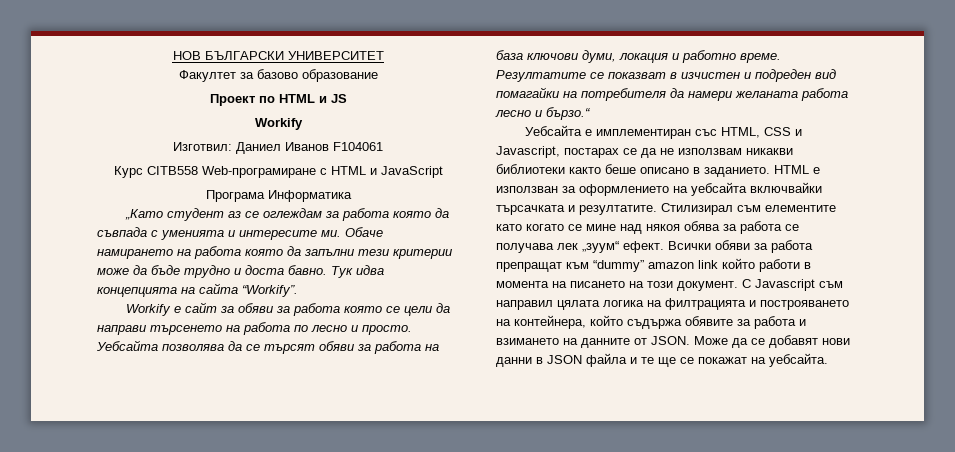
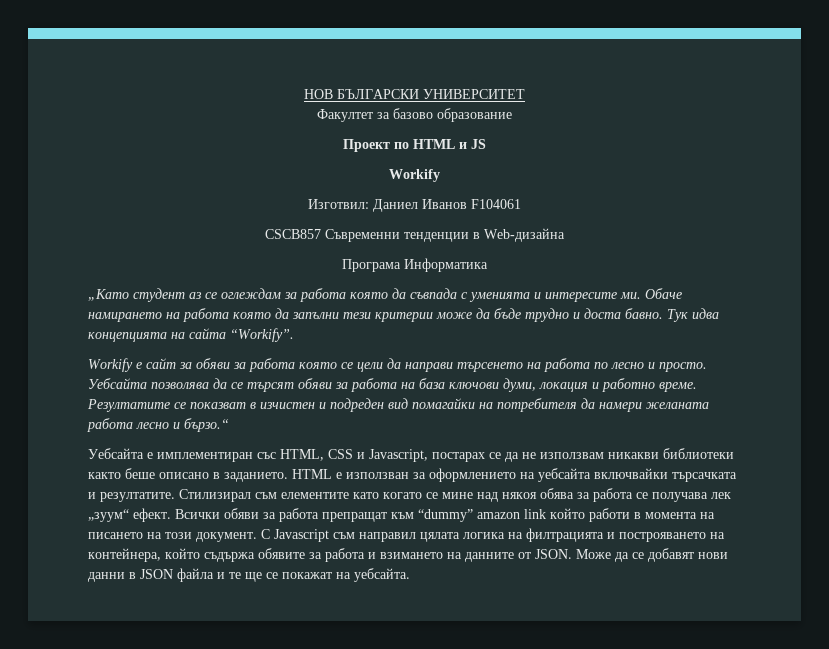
[113,166,443,178] Курс CITB558 Web-програмиране с HTML и JavaScript -> [265,228,565,242] CSCB857 Съвременни тенденции в Web-дизайна

